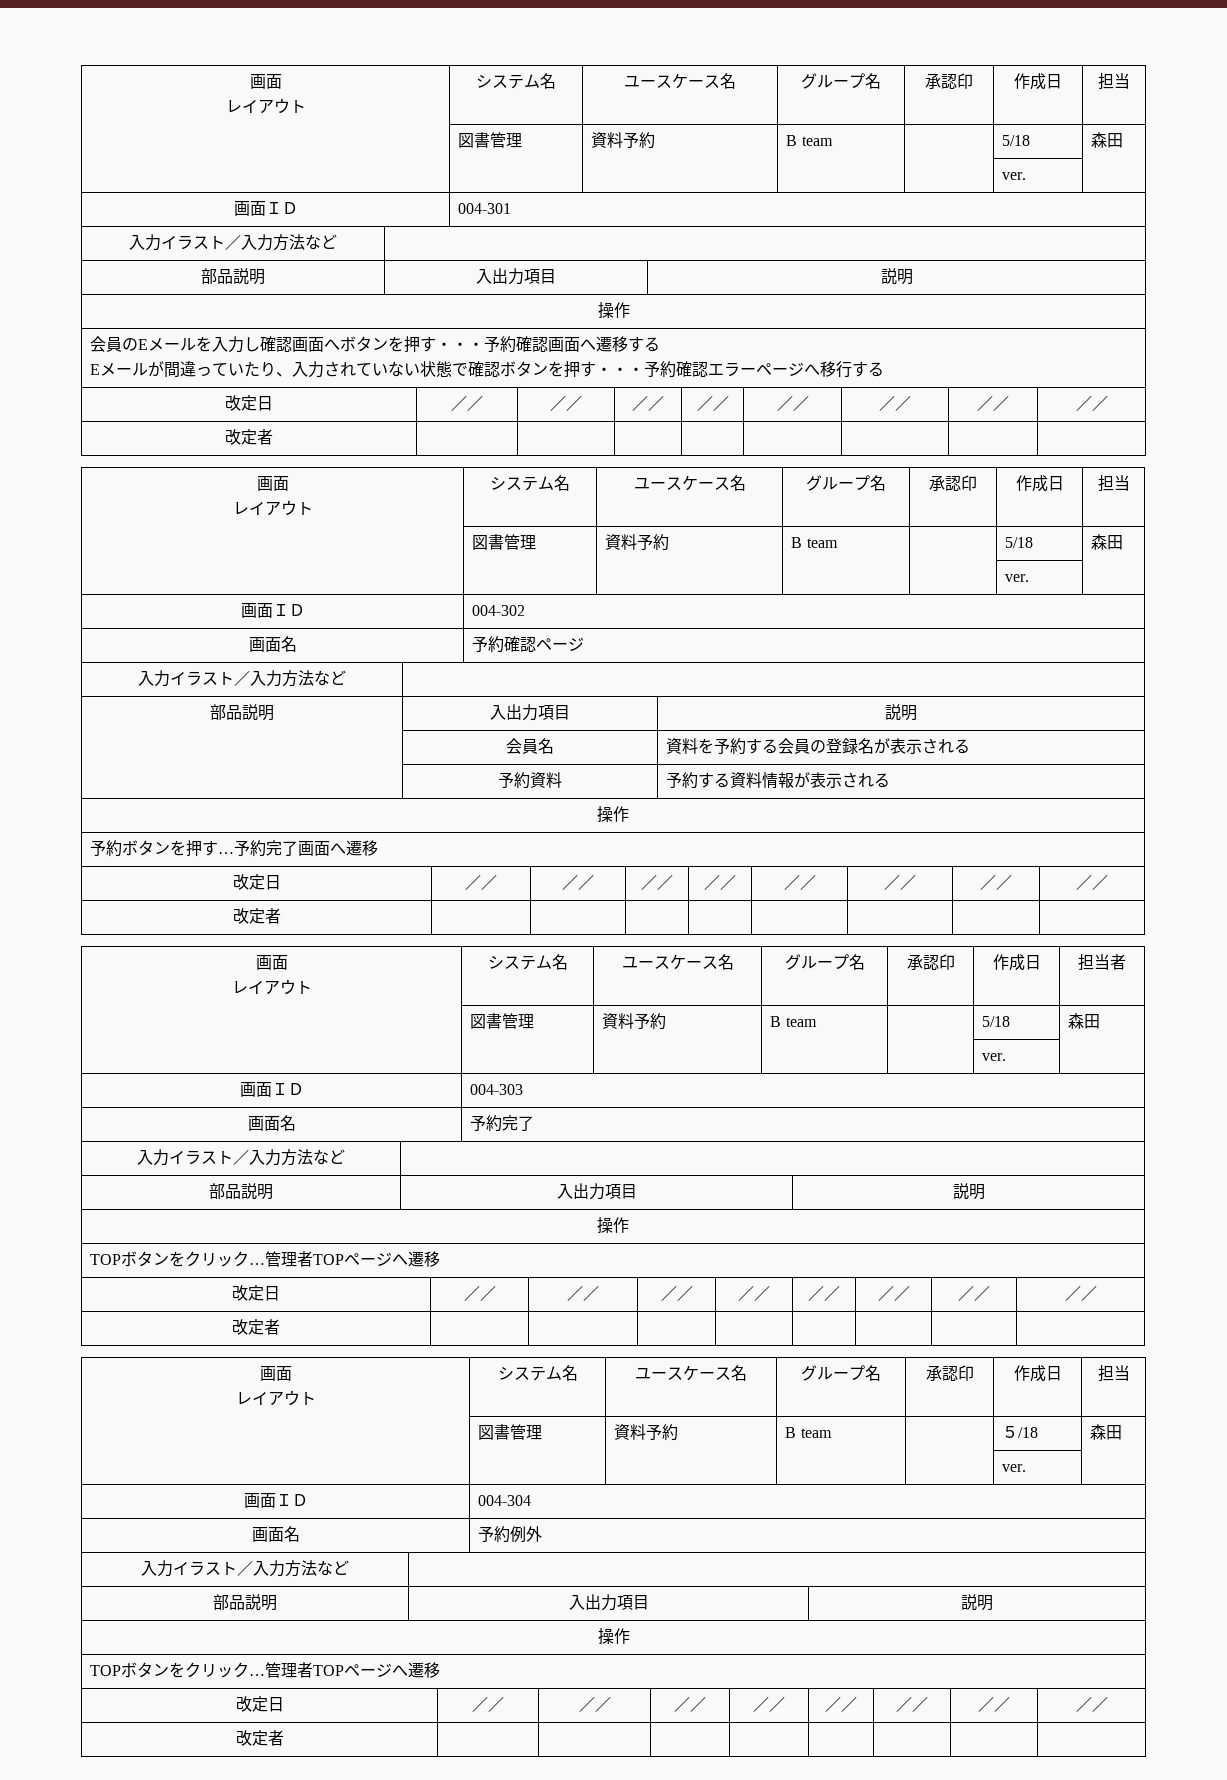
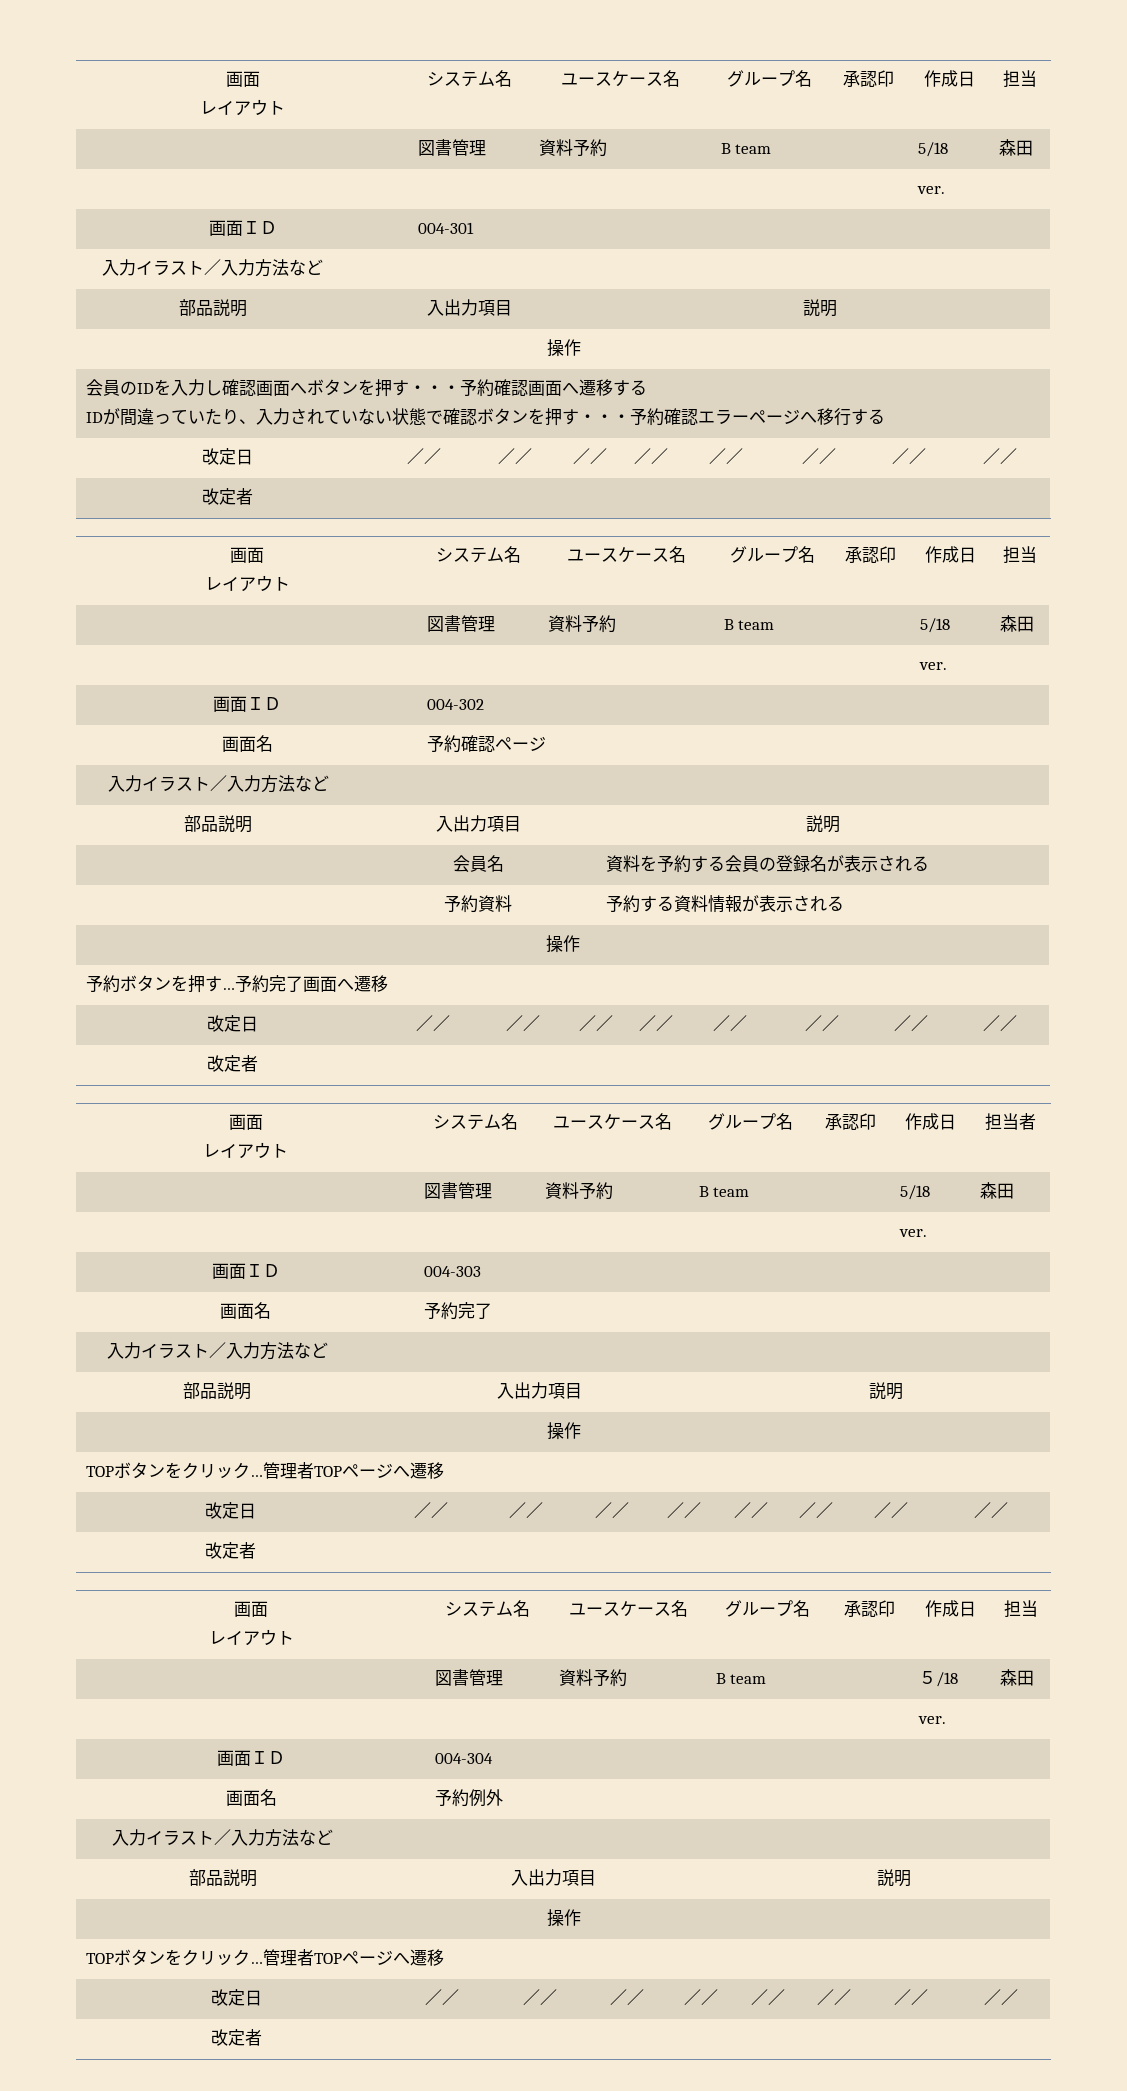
[138,338,197,351] Eメール -> [136,383,154,394] ID
[90,363,149,376] Eメール -> [85,412,103,423] ID

